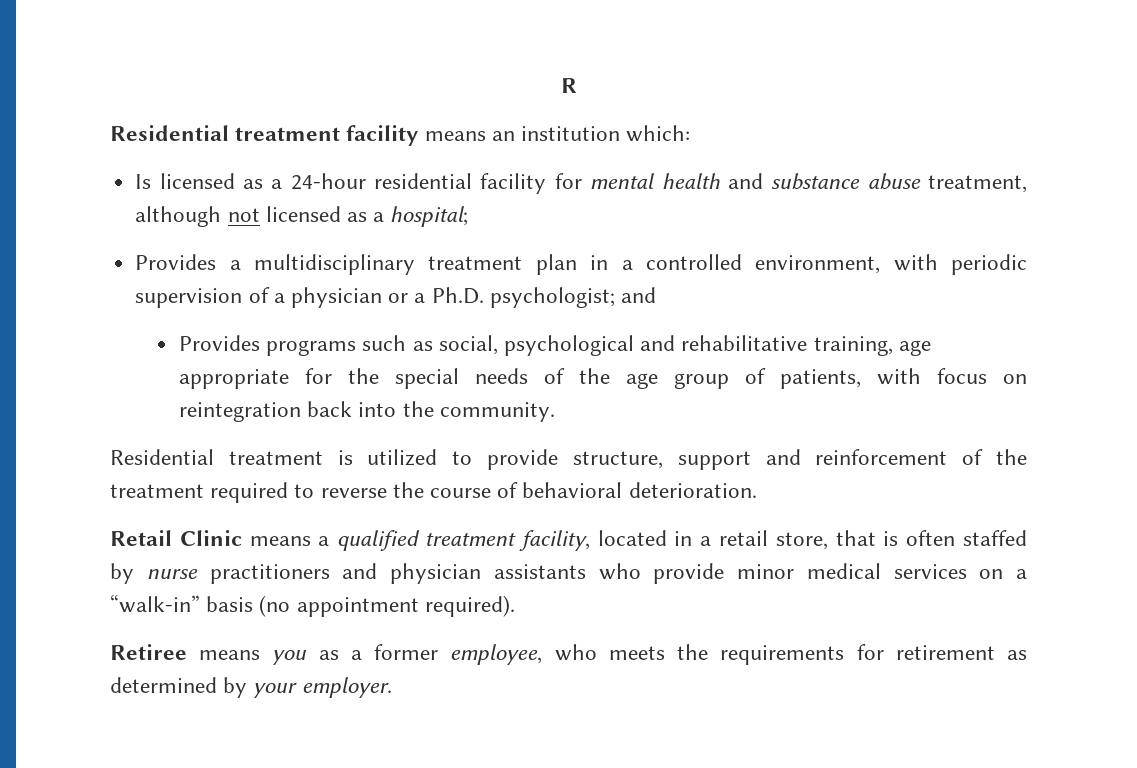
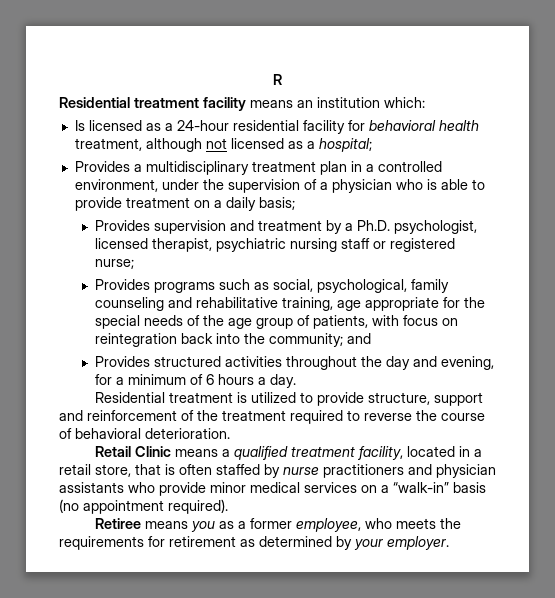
[590,173,921,190] mental health and substance abuse -> [368,120,479,131] behavioral health
[893,254,1027,275] with periodic -> [161,179,224,190] under the
[388,287,656,308] or a Ph.D. psychologist; and -> [395,179,485,190] [74,197,295,211] [95,220,478,234] [95,238,456,252] [95,259,135,269] who is able to provide treatment on a daily basis; // Provides supervision and treatment by a Ph.D. psychologist, licensed therapist, psychiatric nursing staff or registered nurse;
[504,335,635,356] psychological -> [317,279,450,293] [95,297,165,311] psychological, family counseling
[439,402,555,422] community. -> [269,333,372,347] [95,356,495,370] [95,374,297,388] community; and // Provides structured activities throughout the day and evening, for a minimum of 6 hours a day.

